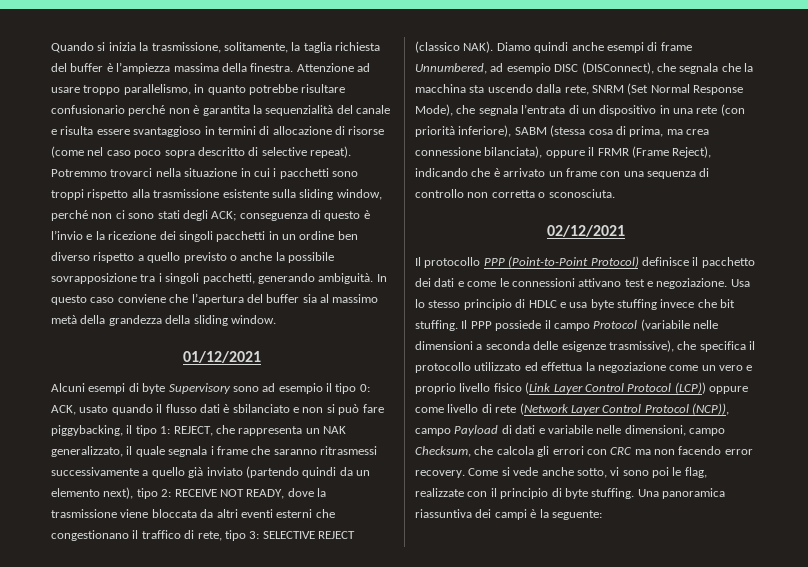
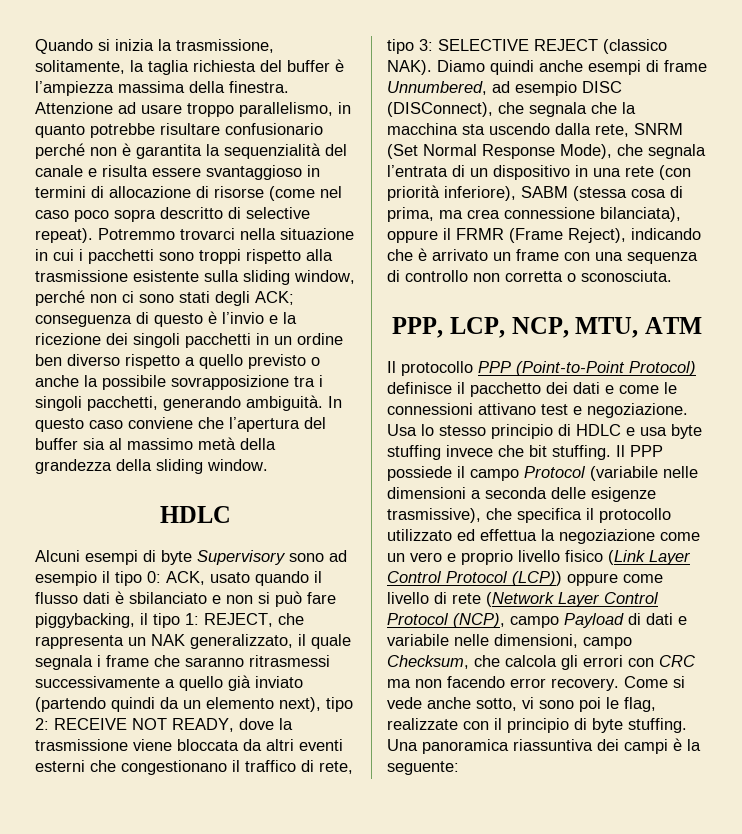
[183,351,261,363] 01/12/2021 -> [159,506,231,523] HDLC
[547,225,625,237] 02/12/2021 -> [392,317,702,338] PPP, LCP, NCP, MTU, ATM
[692,403,729,415] (NCP)), -> [453,613,505,628] (NCP),

